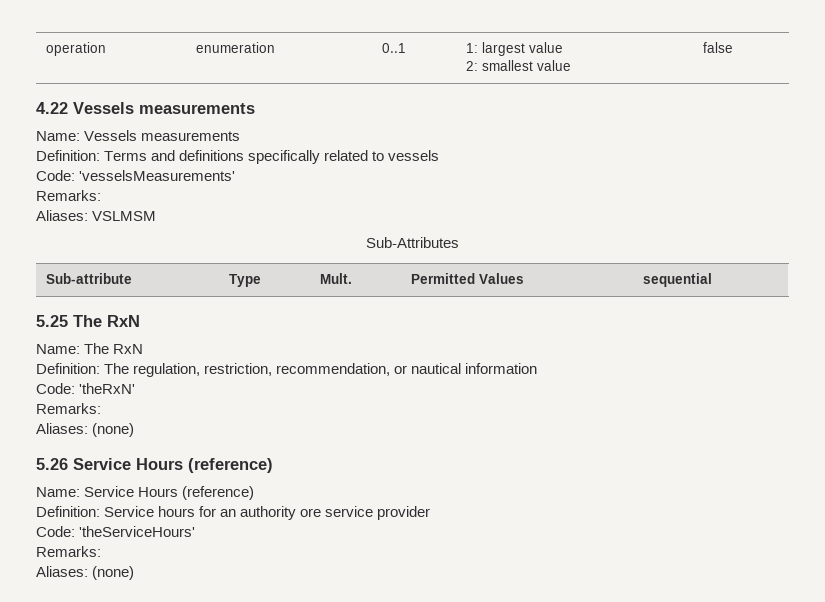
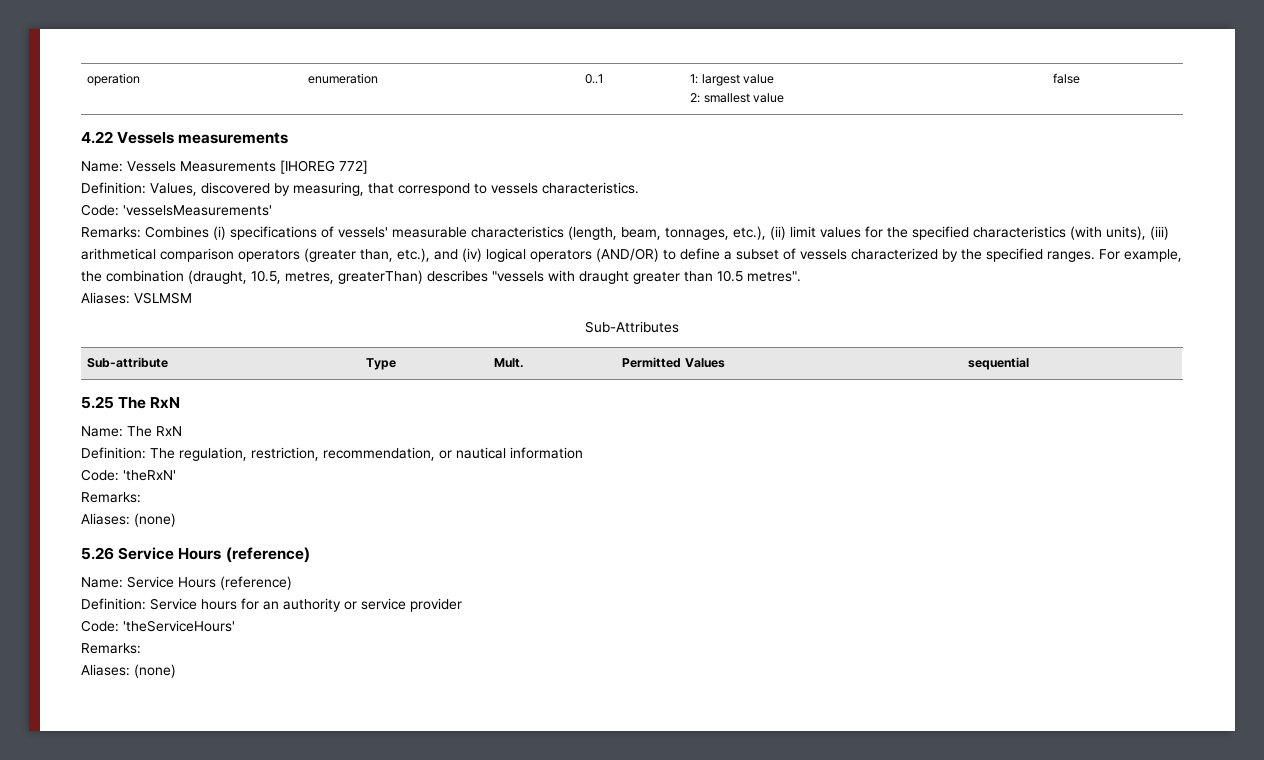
[141,131,241,141] [36,150,369,164] measurements // Definition: Terms and definitions specifically related -> [180,160,368,174] [81,182,470,196] Measurements [IHOREG 772] // Definition: Values, discovered by measuring, that correspond
(440, 155) none -> [542,182,639,194] characteristics.
(101, 195) none -> [145,226,1169,240] [81,248,1182,262] [81,270,801,284] Combines (i) specifications of vessels' measurable characteristics (length, beam, tonnages, etc.), (ii) limit values for the specified characteristics (with units), (iii) arithmetical comparison operators (greater than, etc.), and (iv) logical operators (AND/OR) to define a subset of vessels characterized by the specified ranges. For example, the combination (draught, 10.5, metres, greaterThan) describes "vessels with draught greater than 10.5 metres".
[300,508,322,517] ore -> [344,601,357,610] or

